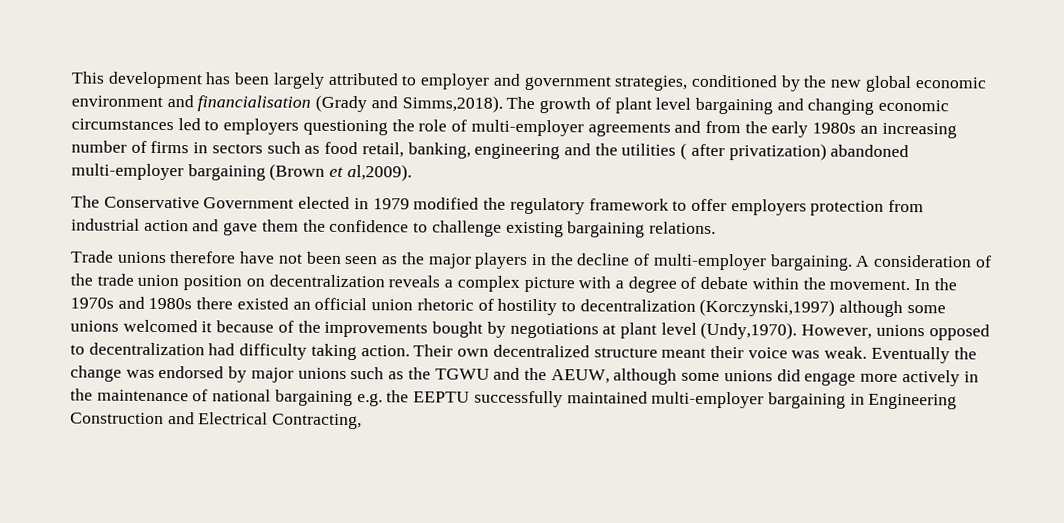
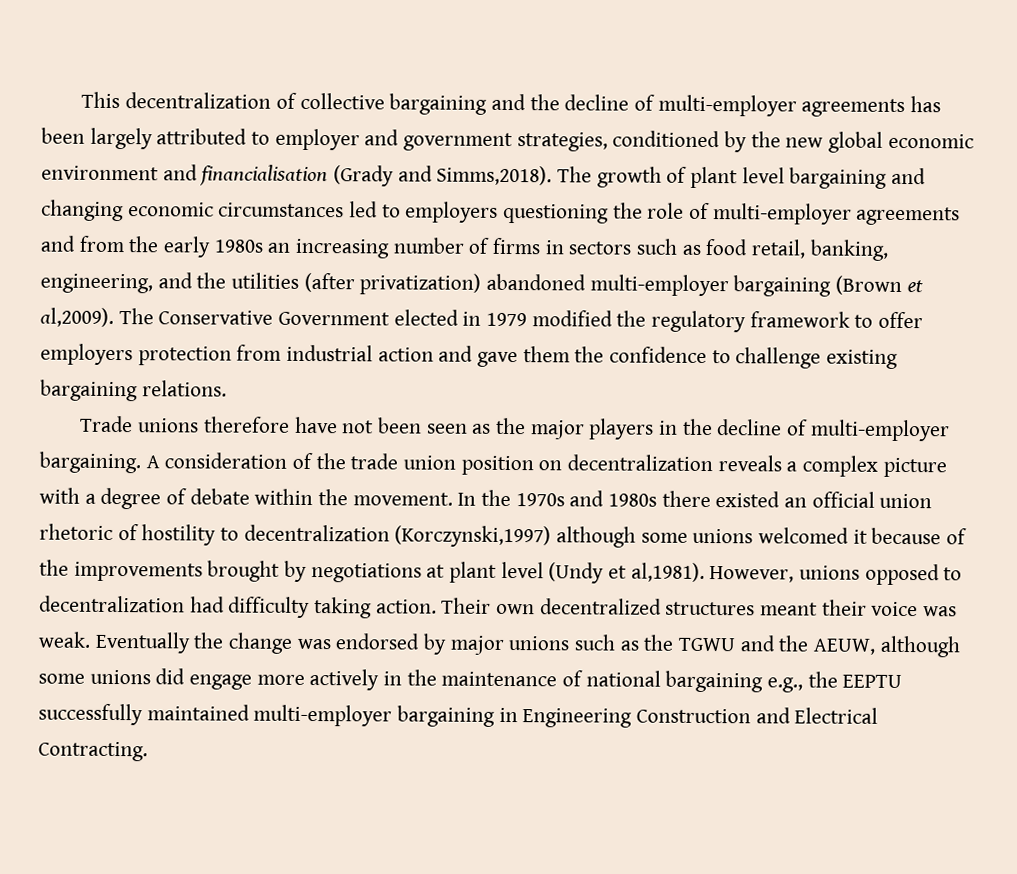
[107,71,203,89] development -> [125,92,906,118] decentralization of collective bargaining and the decline of multi-employer agreements
[474,143,561,160] engineering -> [40,273,153,294] engineering,
[680,142,725,160] ( after -> [303,272,355,293] (after
(412, 172) // -> (114, 317) none
[432,321,484,338] bought -> [207,560,281,582] brought
[700,321,798,340] (Undy,1970). -> [548,562,705,584] (Undy et al,1981).
[593,347,658,358] structure -> [665,601,756,616] structures
[356,393,383,407] e.g. -> [767,677,804,693] e.g.,
[272,413,363,430] Contracting, -> [38,741,148,762] Contracting.

